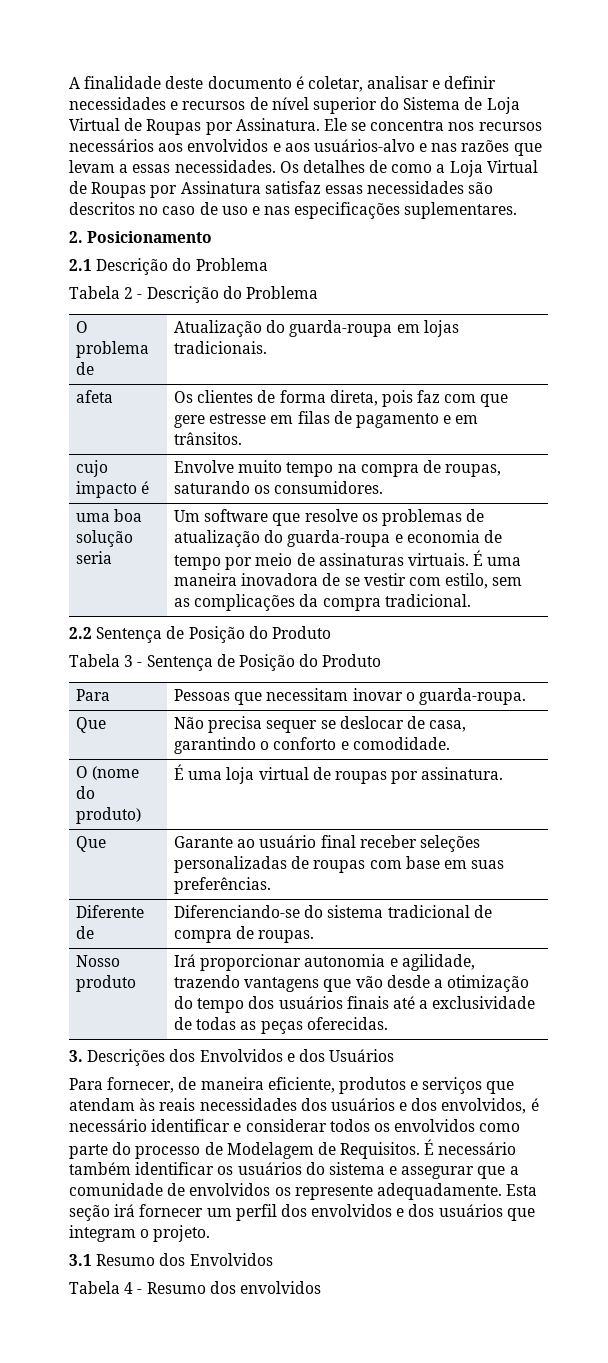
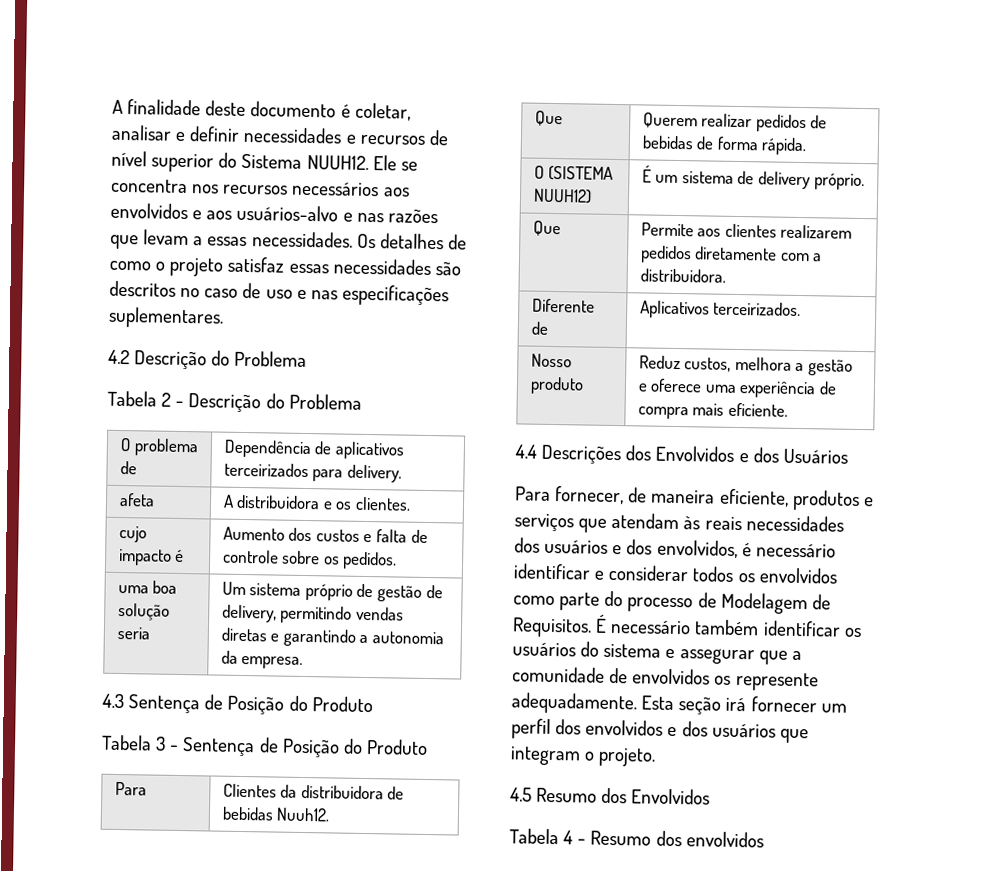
[464,97,520,114] [69,118,320,135] de Loja Virtual de Roupas por Assinatura. -> [306,154,369,170] NUUH12.
[436,160,538,177] [69,181,261,198] a Loja Virtual de Roupas por Assinatura -> [155,257,224,277] o projeto
[69,231,213,243] [69,259,92,271] 2. Posicionamento // 2.1 -> [108,349,130,365] 4.2
[173,320,459,337] [173,341,267,354] [75,390,113,403] [173,390,509,407] [173,411,479,428] [173,432,242,445] [75,460,108,477] [75,481,150,498] [173,460,502,477] [173,481,384,494] Atualização do guarda-roupa em lojas tradicionais. // afeta | Os clientes de forma direta, pois faz com que gere estresse em filas de pagamento e em trânsitos. // cujo impacto é | Envolve muito tempo na compra de roupas, saturando os consumidores. -> [223,439,405,460] [223,462,402,483] [118,492,155,507] [222,494,411,511] [118,525,147,543] [117,548,185,566] [222,526,428,543] [222,549,398,570] Dependência de aplicativos terceirizados para delivery. // afeta | A distribuidora e os clientes. // cujo impacto é | Aumento dos custos e falta de controle sobre os pedidos.
[204,509,485,526] [173,530,502,547] [173,550,522,570] [173,573,523,589] [173,594,471,611] [69,627,92,639] software que resolve os problemas de atualização do guarda-roupa e economia de tempo por meio de assinaturas virtuais. É uma maneira inovadora de se vestir com estilo, sem as complicações da compra tradicional. // 2.2 -> [249,583,443,602] [221,604,404,624] [220,627,444,647] [220,650,304,669] [102,693,124,709] sistema próprio de gestão de delivery, permitindo vendas diretas e garantindo a autonomia da empresa. // 4.3
[173,688,526,705] [75,717,106,733] [173,716,467,733] [173,737,450,754] [75,766,140,780] [75,786,95,799] [75,807,141,824] [173,764,504,784] [75,836,106,852] [173,835,480,852] [173,856,505,873] [173,877,271,894] [75,905,144,918] [75,926,94,939] [173,905,492,918] [173,926,315,943] [75,955,120,967] [75,975,136,992] [173,954,475,971] [173,975,530,992] [173,996,536,1013] [173,1017,388,1034] [69,1050,83,1062] Pessoas que necessitam inovar o guarda-roupa. // Que | Não precisa sequer se deslocar de casa, garantindo o conforto e comodidade. // O (nome do produto) | É uma loja virtual de roupas por assinatura. // Que | Garante ao usuário final receber seleções personalizadas de roupas com base em suas preferências. // Diferente de | Diferenciando-se do sistema tradicional de compra de roupas. // Nosso produto | Irá proporcionar autonomia e agilidade, trazendo vantagens que vão desde a otimização do tempo dos usuários finais até a exclusividade de todas as peças oferecidas. // 3. -> [222,783,405,800] [221,806,331,822] [534,110,563,127] [642,112,828,133] [641,135,807,156] [533,165,615,181] [532,188,592,204] [641,165,865,191] [532,220,561,237] [640,222,853,239] [639,245,823,264] [639,268,726,283] [531,298,595,313] [530,321,548,335] [639,300,802,319] [530,353,572,368] [529,376,584,395] [638,355,853,376] [637,378,837,399] [637,402,788,420] [515,444,537,459] Clientes da distribuidora de bebidas Nuuh12. // Que | Querem realizar pedidos de bebidas de forma rápida. // O (SISTEMA NUUH12) | É um sistema de delivery próprio. // Que | Permite aos clientes realizarem pedidos diretamente com a distribuidora. // Diferente de | Aplicativos terceirizados. // Nosso produto | Reduz custos, melhora a gestão e oferece uma experiência de compra mais eficiente. // 4.4
[69,1254,92,1266] 3.1 -> [510,787,532,802] 4.5

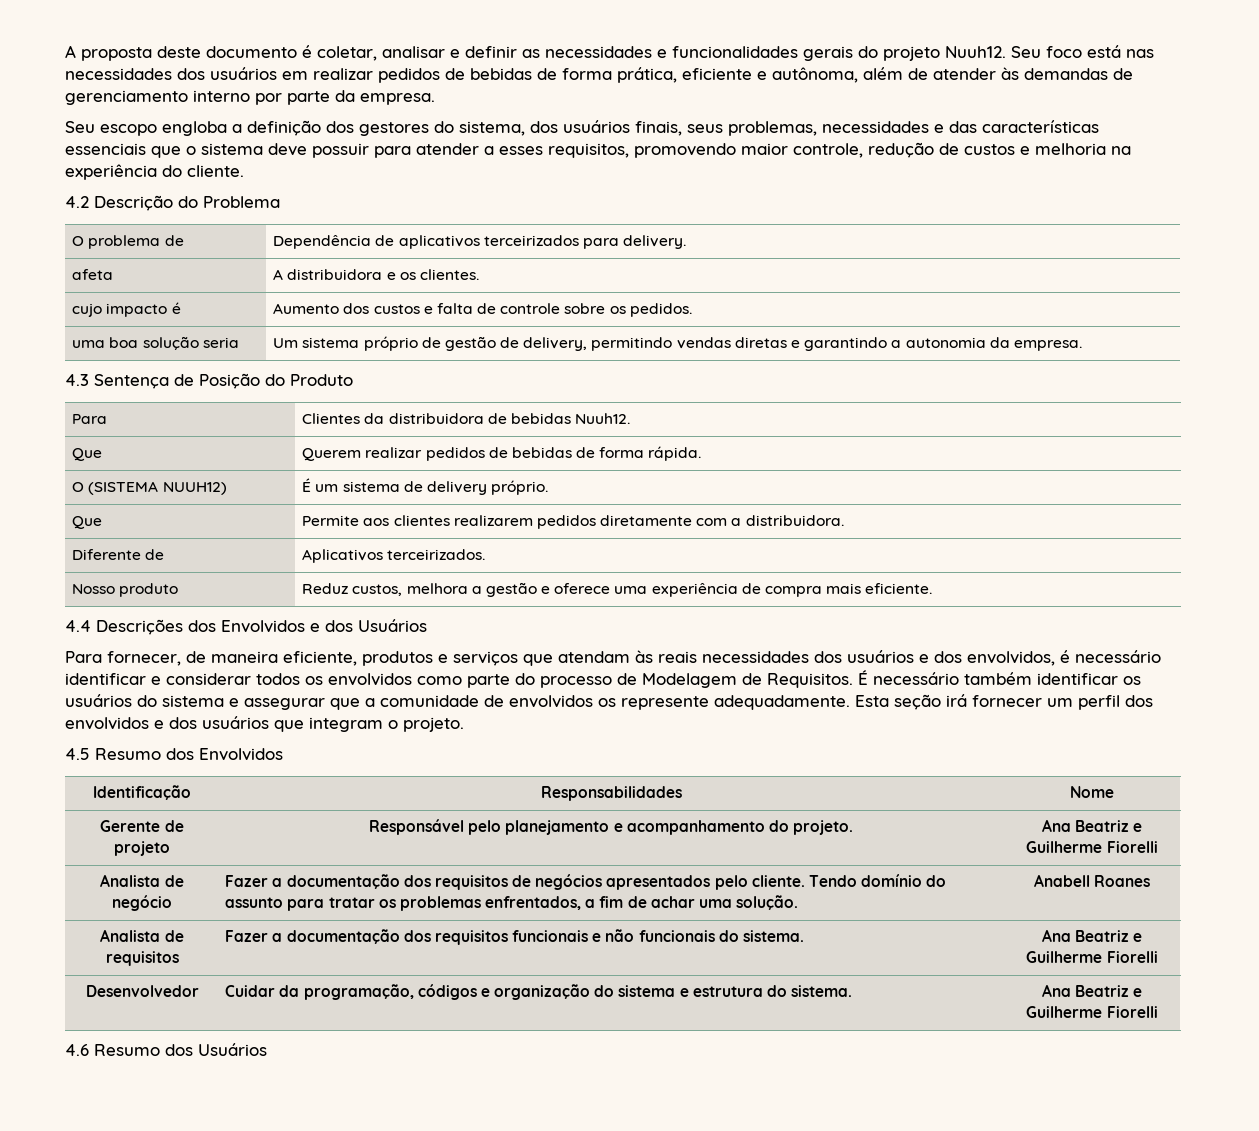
[112,99,202,116] A finalidade -> [65,45,152,61] A proposta
[243,126,449,146] [111,150,418,173] [111,178,410,197] [110,202,438,224] [110,229,467,250] [109,256,461,277] [109,280,449,307] [108,306,224,329] [108,349,308,370] [107,390,185,408] necessidades e recursos de nível superior do Sistema NUUH12. Ele se concentra nos recursos necessários aos envolvidos e aos usuários-alvo e nas razões que levam a essas necessidades. Os detalhes de como o projeto satisfaz essas necessidades são descritos no caso de uso e nas especificações suplementares. // 4.2 Descrição do Problema // Tabela 2 - -> [522,45,1154,61] [65,67,1133,83] [65,90,435,105] [65,120,1099,136] [65,142,1131,158] [65,164,244,180] [65,196,89,208] as necessidades e funcionalidades gerais do projeto Nuuh12. Seu foco está nas necessidades dos usuários em realizar pedidos de bebidas de forma prática, eficiente e autônoma, além de atender às demandas de gerenciamento interno por parte da empresa. // Seu escopo engloba a definição dos gestores do sistema, dos usuários finais, seus problemas, necessidades e das características essenciais que o sistema deve possuir para atender a esses requisitos, promovendo maior controle, redução de custos e melhoria na experiência do cliente. // 4.2
[101,734,428,758] // Tabela 3 - Sentença de Posição do Produto -> (353, 380) none
[509,828,764,848] // Tabela 4 - Resumo dos envolvidos -> [93,785,191,800] [540,786,682,801] [1070,786,1114,798] [100,820,184,832] [114,841,170,856] [368,819,854,835] [1041,819,1143,832] [1026,841,1158,853] [100,874,184,887] [112,895,172,911] [225,874,947,890] [225,895,799,911] [1033,874,1151,887] [100,929,184,942] [105,951,179,966] [225,929,805,945] [1041,929,1143,942] [1026,951,1158,963] [85,985,199,997] [225,984,853,1000] [1041,984,1143,997] [1026,1006,1158,1018] [65,1043,267,1056] // Identificação | Responsabilidades | Nome // Gerente de projeto | Responsável pelo planejamento e acompanhamento do projeto. | Ana Beatriz e Guilherme Fiorelli // Analista de negócio | Fazer a documentação dos requisitos de negócios apresentados pelo cliente. Tendo domínio do assunto para tratar os problemas enfrentados, a fim de achar uma solução. | Anabell Roanes // Analista de requisitos | Fazer a documentação dos requisitos funcionais e não funcionais do sistema. | Ana Beatriz e Guilherme Fiorelli // Desenvolvedor | Cuidar da programação, códigos e organização do sistema e estrutura do sistema. | Ana Beatriz e Guilherme Fiorelli // 4.6 Resumo dos Usuários

